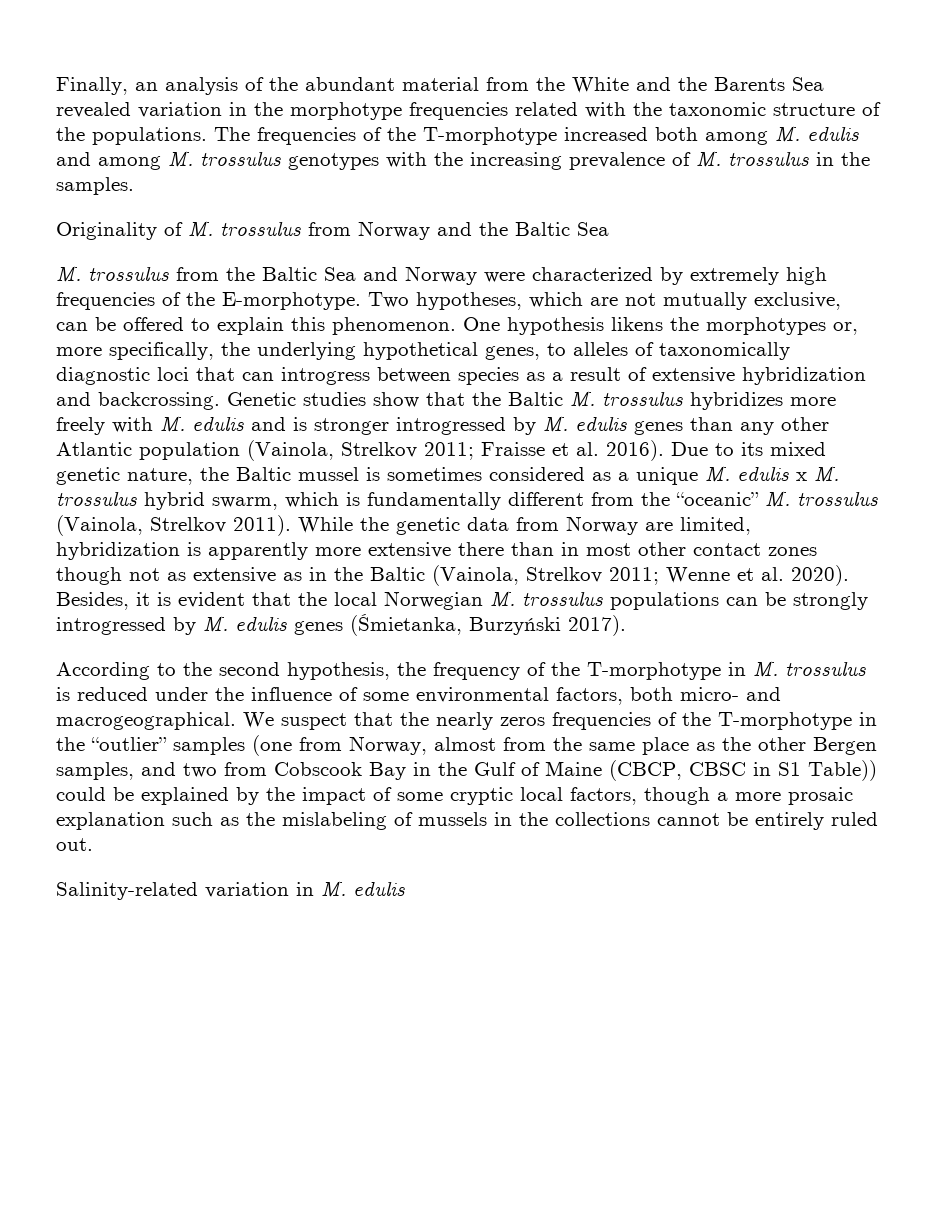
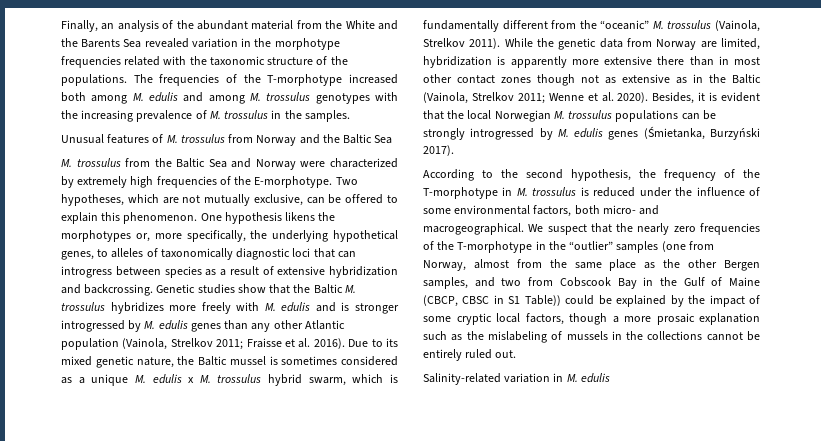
[56,222,157,240] Originality -> [61,134,150,144] Unusual features
[500,717,545,726] zeros -> [673,226,696,232] zero

